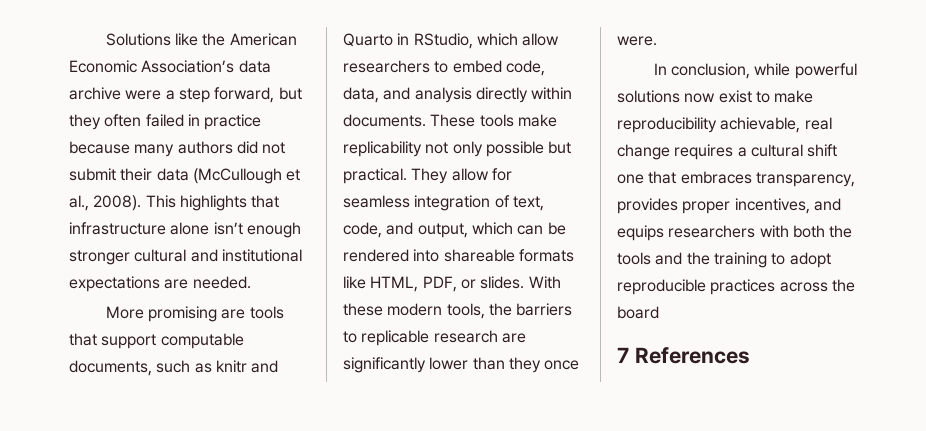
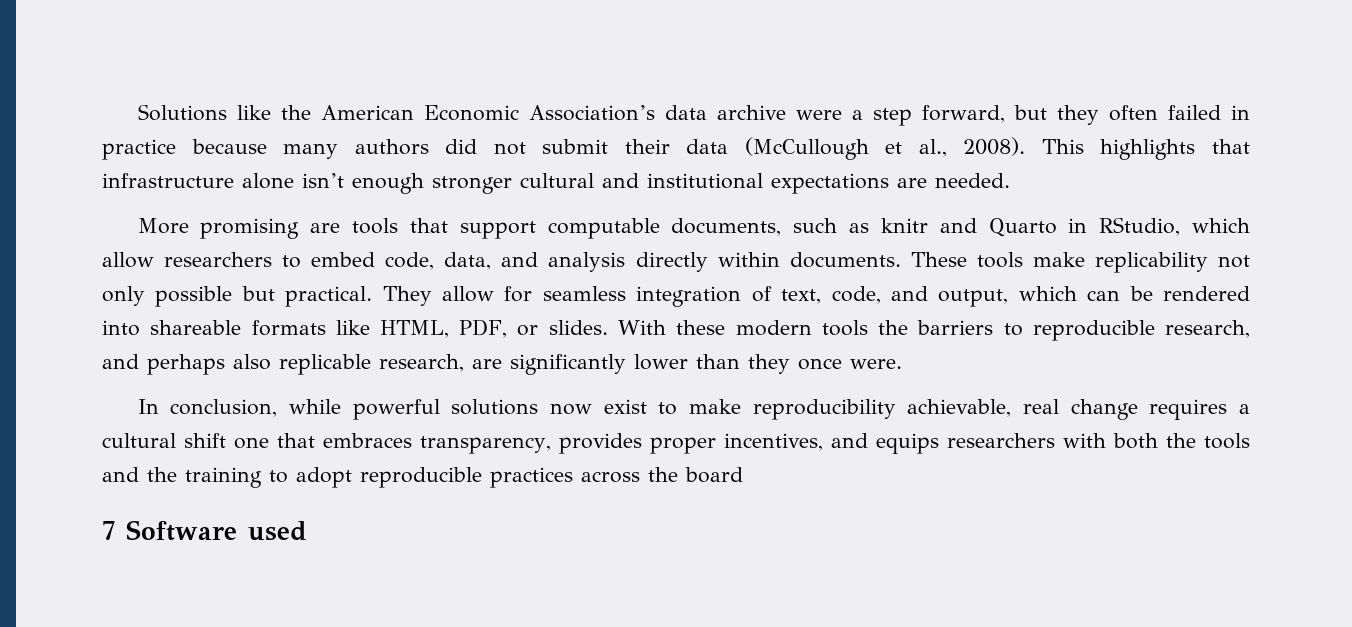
[446,303,485,319] tools, -> [821,320,868,336] tools
[361,330,498,346] replicable research -> [1032,320,1250,341] [102,354,464,375] reproducible research, and perhaps also replicable research,
[634,347,750,364] References -> [126,520,307,541] Software used

